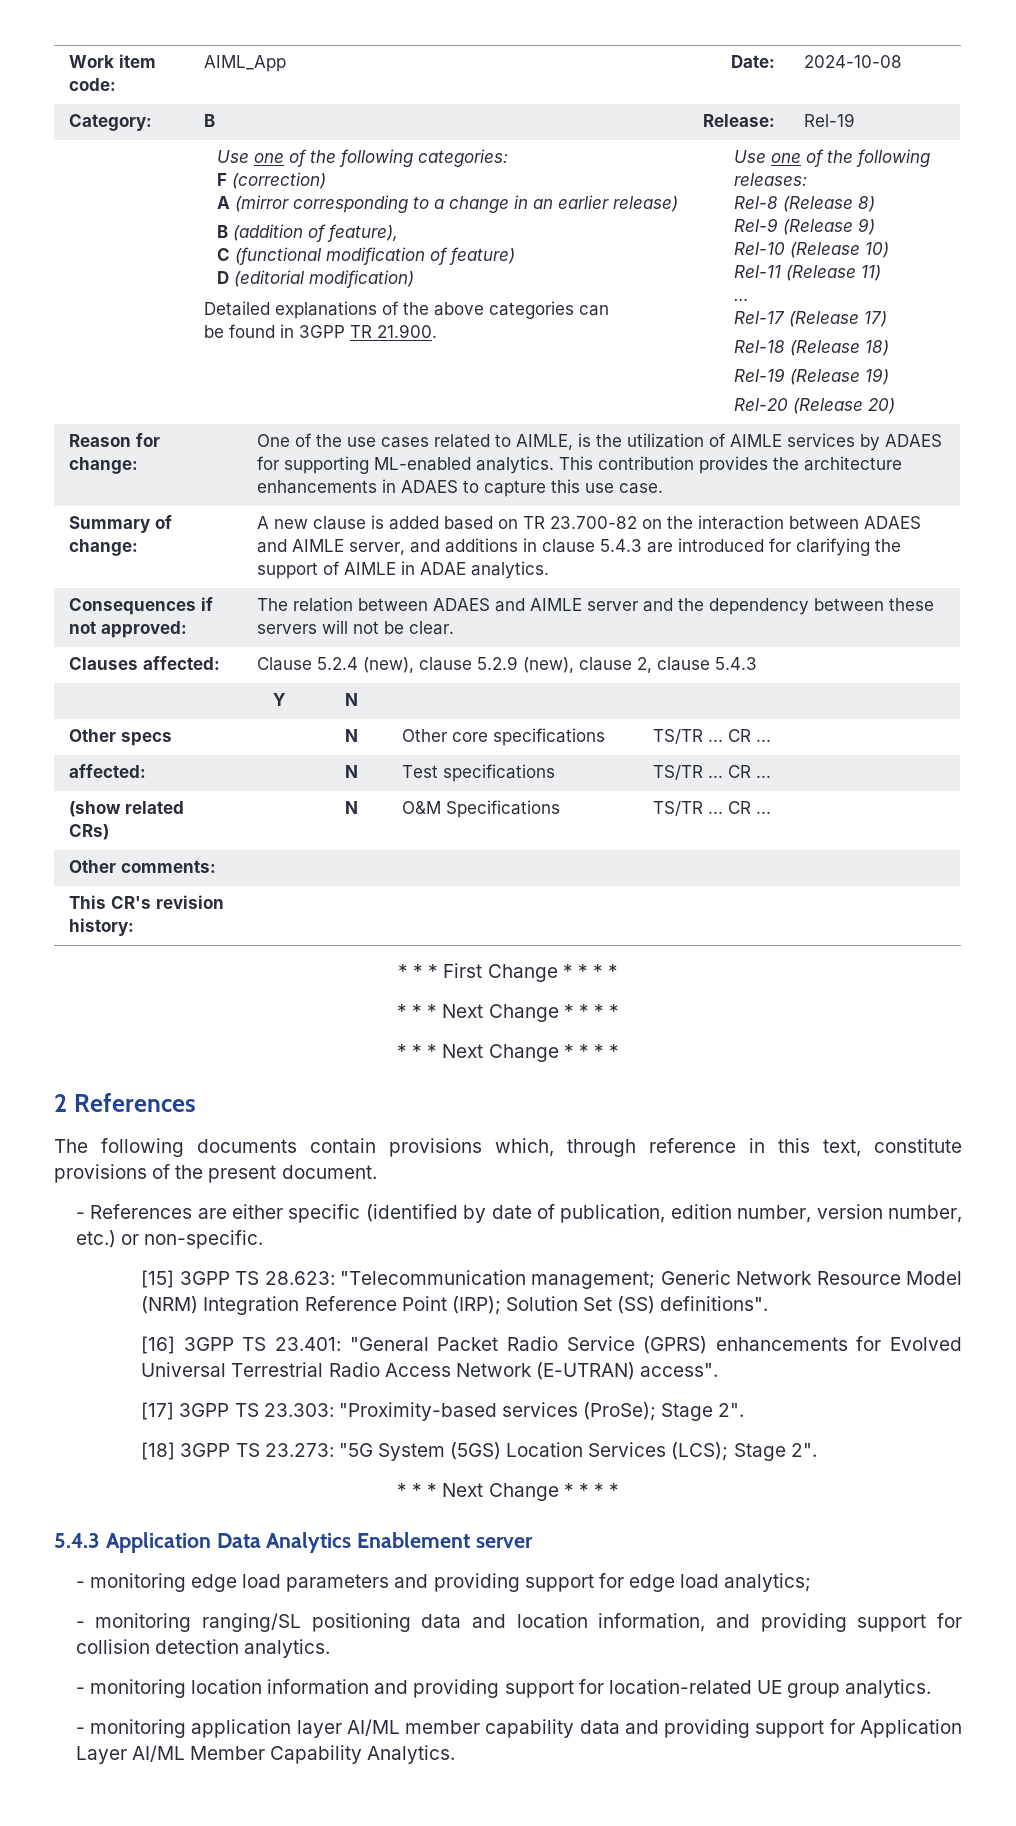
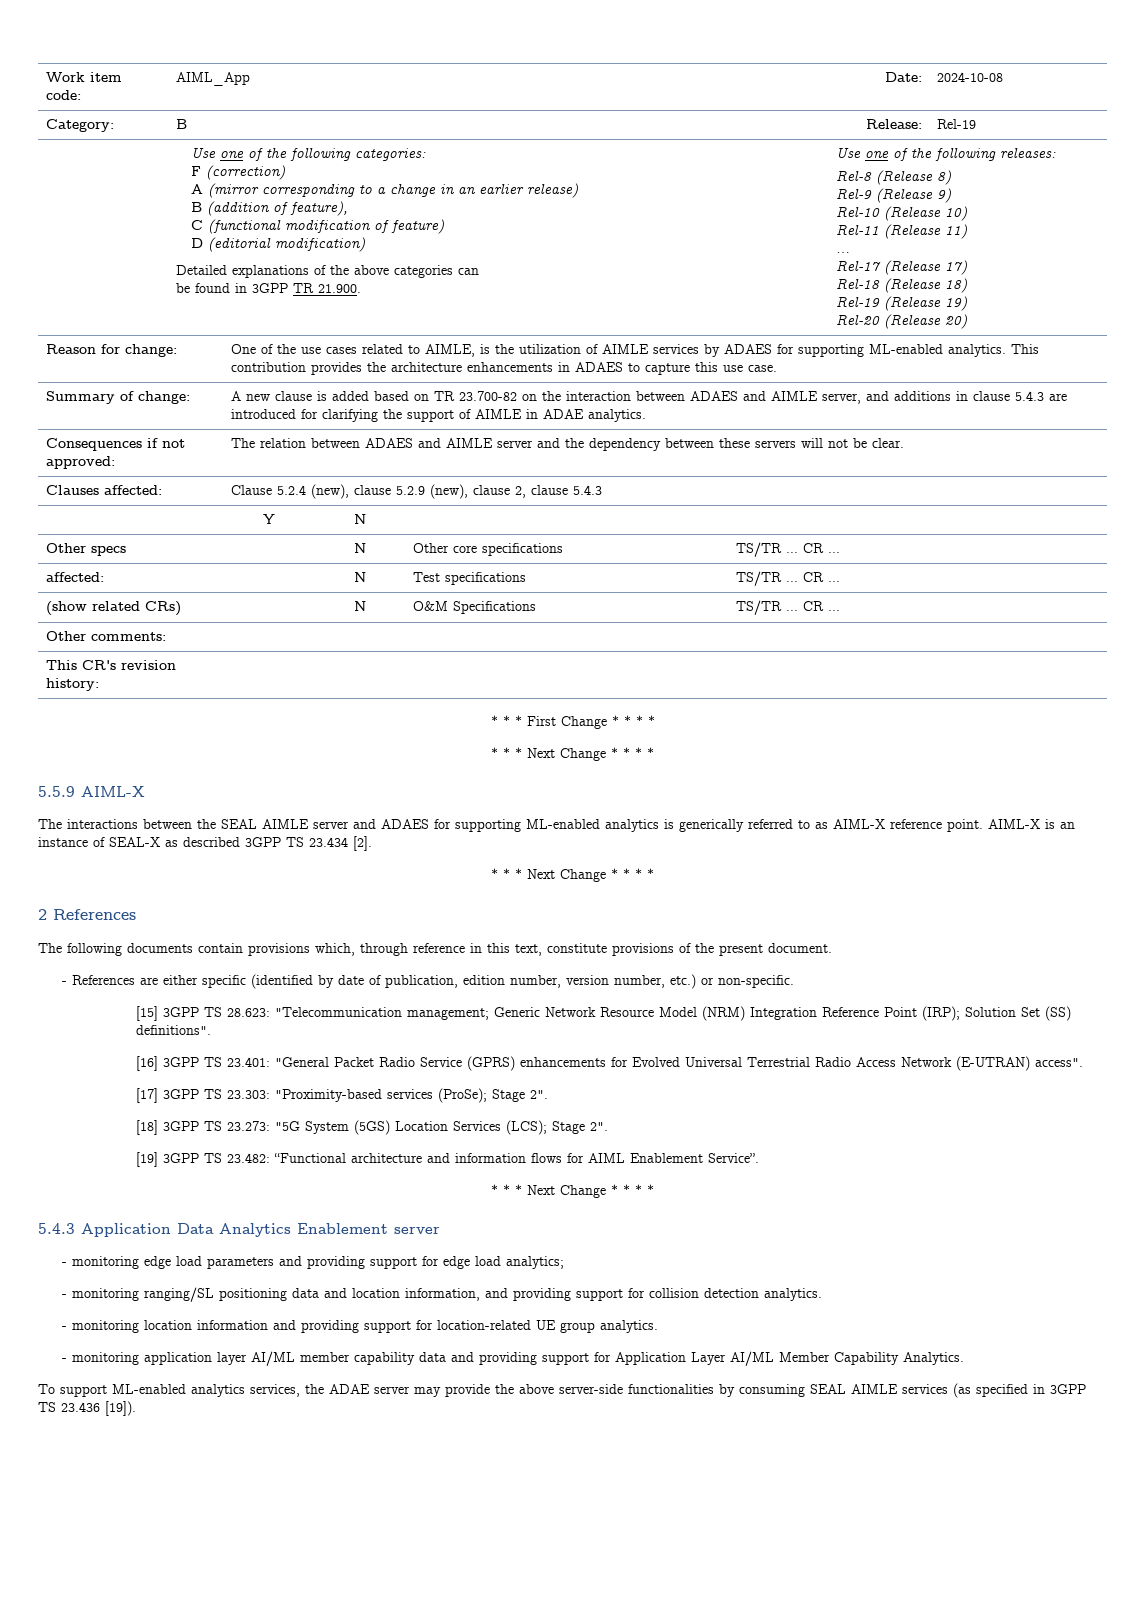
(620, 1011) none -> [38,786,145,797] [38,819,1075,832] [38,836,372,851] // 5.5.9 AIML-X // The interactions between the SEAL AIMLE server and ADAES for supporting ML-enabled analytics is generically referred to as AIML-X reference point. AIML-X is an instance of SEAL-X as described 3GPP TS 23.434 [2].
(817, 1450) none -> [135,1152,759,1167] // [19] 3GPP TS 23.482: “Functional architecture and information flows for AIML Enablement Service”.
(456, 1754) none -> [38,1383,1086,1398] [38,1401,136,1416] // To support ML-enabled analytics services, the ADAE server may provide the above server-side functionalities by consuming SEAL AIMLE services (as specified in 3GPP TS 23.436 [19]).

